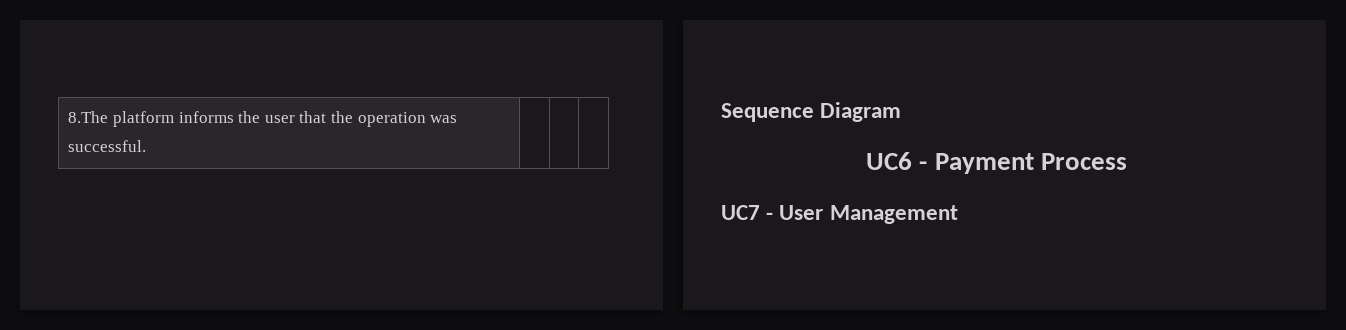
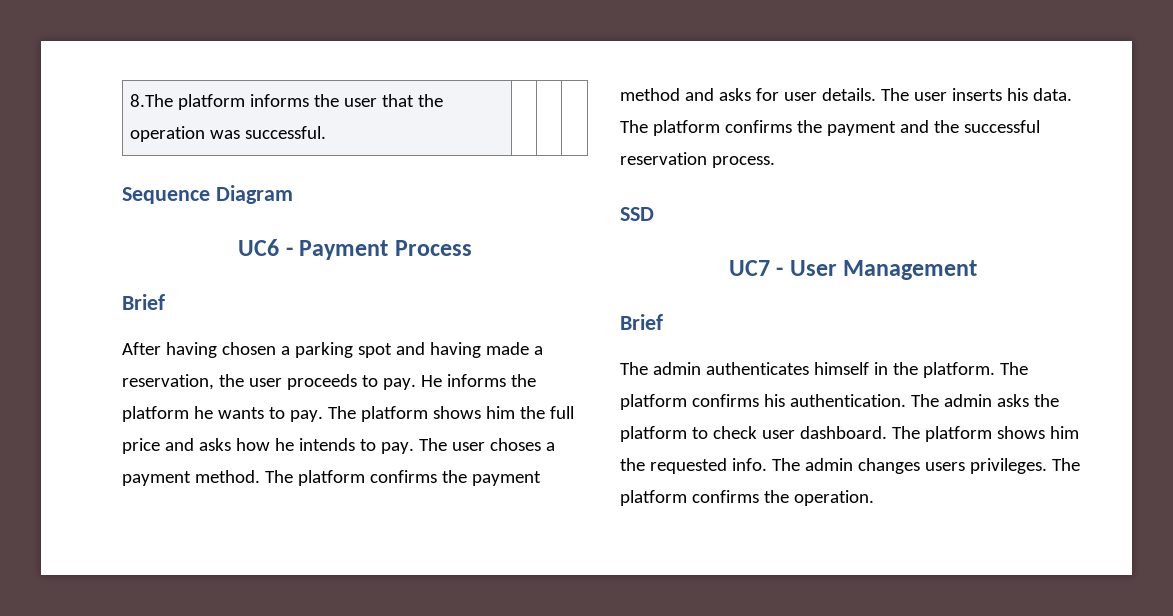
[721,205,958,224] UC7 - User Management -> [122,294,165,310] [122,342,543,358] [122,374,536,390] [122,406,574,422] [122,438,555,454] [122,470,541,486] [620,88,1072,101] [620,120,1040,136] [620,152,775,168] [620,207,654,221] [728,260,978,280] [620,314,663,330] [620,362,1028,378] [620,394,1059,410] [620,426,1079,442] [620,458,1080,474] [620,490,874,506] Brief // After having chosen a parking spot and having made a reservation, the user proceeds to pay. He informs the platform he wants to pay. The platform shows him the full price and asks how he intends to pay. The user choses a payment method. The platform confirms the payment method and asks for user details. The user inserts his data. The platform confirms the payment and the successful reservation process. // SSD // UC7 - User Management // Brief // The admin authenticates himself in the platform. The platform confirms his authentication. The admin asks the platform to check user dashboard. The platform shows him the requested info. The admin changes users privileges. The platform confirms the operation.

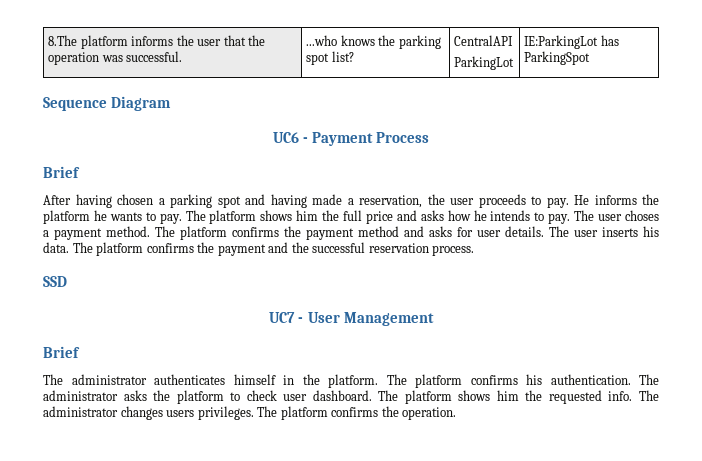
(326, 132) | | -> [306,35,441,49] [306,51,354,65] [454,35,514,46] [454,56,515,70] [524,35,619,49] [524,51,591,65] ...who knows the parking spot list? | CentralAPI // ParkingLot | IE:ParkingLot has ParkingSpot
[652,362,701,375] admin -> [71,374,147,385] administrator
[943,394,992,407] admin -> [43,390,118,401] administrator
[804,458,853,471] admin -> [43,406,118,417] administrator

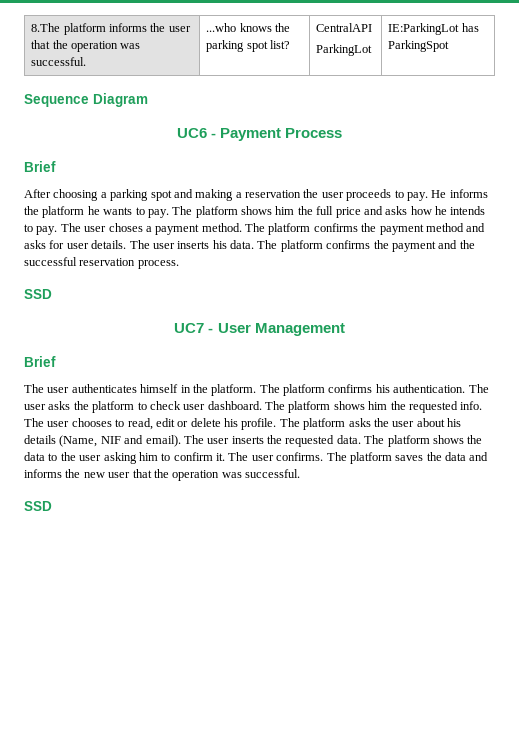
[75,194,153,208] having chosen -> [53,189,99,201] choosing
[270,194,422,208] having made a reservation, -> [195,189,301,201] making a reservation
[71,374,147,385] administrator -> [47,387,70,393] user
[43,390,118,401] administrator -> [24,404,46,410] user
[43,406,457,420] administrator changes users privileges. The platform confirms the operation. -> [47,418,461,430] [24,435,483,447] [24,452,489,464] [24,469,300,481] [24,501,52,511] user chooses to read, edit or delete his profile. The platform asks the user about his details (Name, NIF and email). The user inserts the requested data. The platform shows the data to the user asking him to confirm it. The user confirms. The platform saves the data and informs the new user that the operation was successful. // SSD

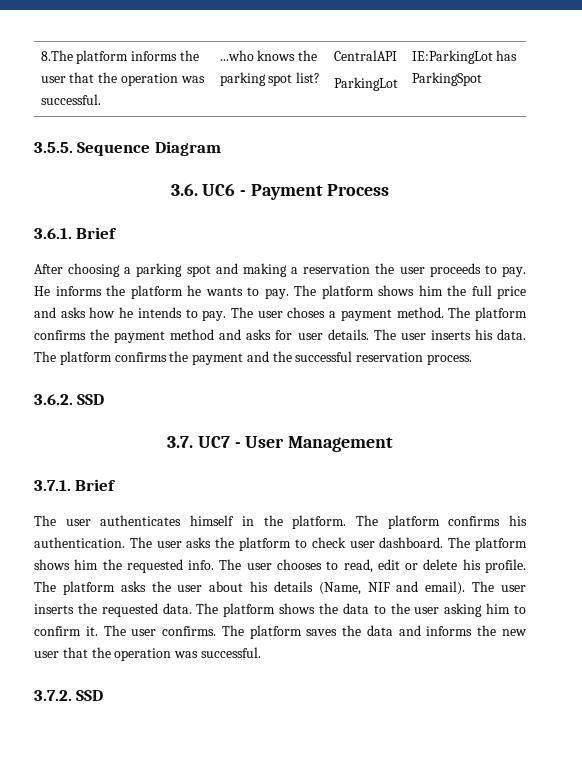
(450, 46) none -> [34,142,73,153] 3.5.5.
(148, 100) none -> [170,183,198,196] 3.6.
(343, 133) none -> [34,228,72,239] 3.6.1.
(179, 264) none -> [34,394,73,405] 3.6.2.
(52, 294) none -> [167,436,194,448] 3.7.
(345, 329) none -> [34,480,71,491] 3.7.1.
(300, 473) none -> [34,690,72,701] 3.7.2.

